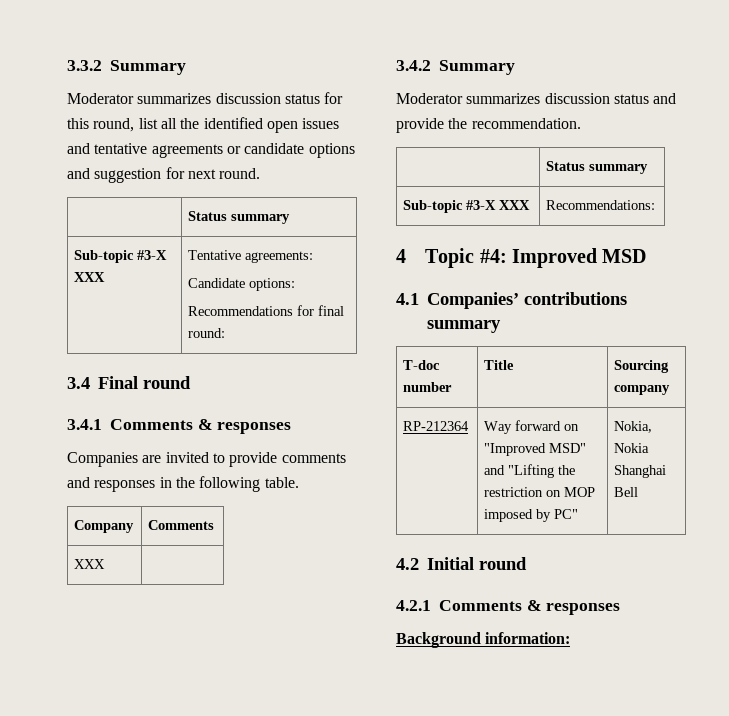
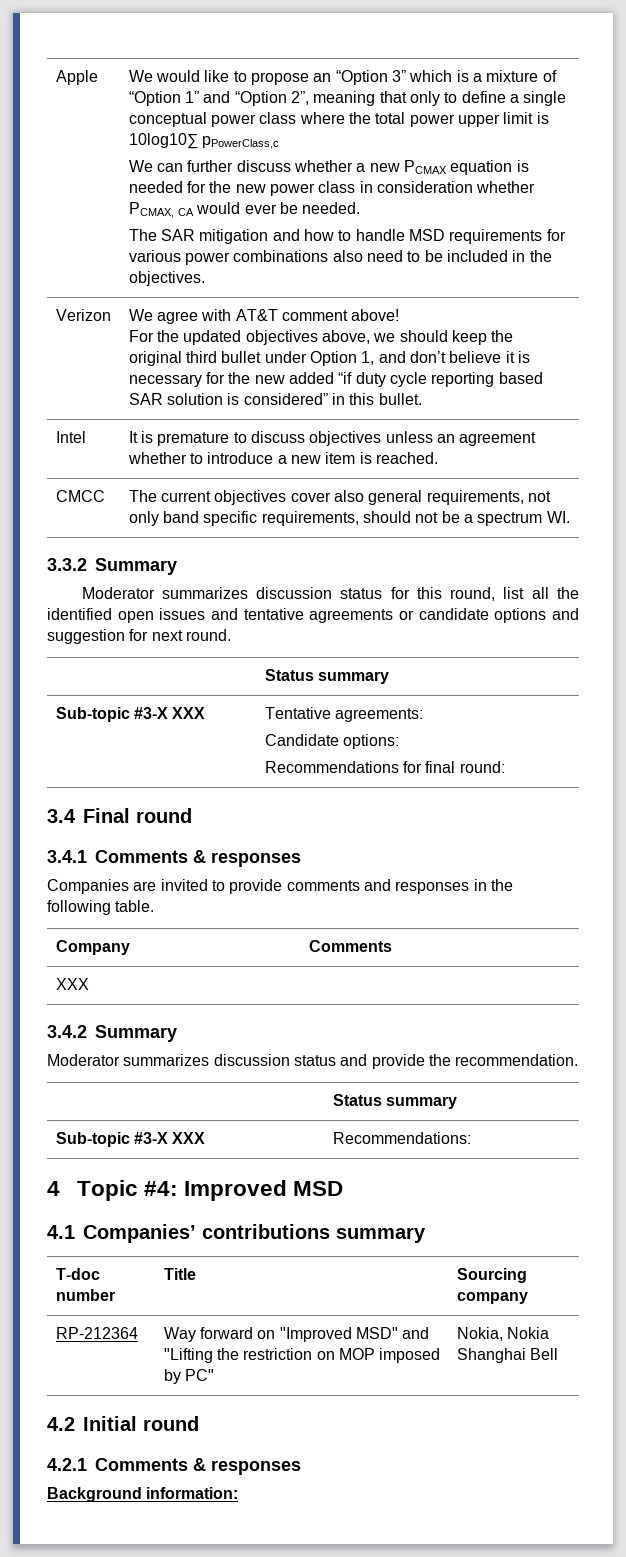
(67, 65) none -> [55,70,98,85] [128,70,557,85] [128,91,567,106] [128,112,549,127] [128,133,279,149] [128,160,529,175] [128,181,536,196] [128,202,361,218] [128,229,566,244] [128,250,552,265] [128,271,205,286] [55,309,111,321] [128,309,400,324] [128,330,514,345] [128,351,530,366] [128,372,543,387] [128,393,422,405] [55,431,86,443] [128,431,537,446] [127,452,438,464] [55,490,105,502] [128,490,551,505] [128,511,570,526] Apple | We would like to propose an “Option 3” which is a mixture of “Option 1” and “Option 2”, meaning that only to define a single conceptual power class where the total power upper limit is 10log10∑ pPowerClass,c // We can further discuss whether a new PCMAX equation is needed for the new power class in consideration whether PCMAX, CA would ever be needed. // The SAR mitigation and how to handle MSD requirements for various power combinations also need to be included in the objectives. // Verizon | We agree with AT&T comment above! // For the updated objectives above, we should keep the original third bullet under Option 1, and don’t believe it is necessary for the new added “if duty cycle reporting based SAR solution is considered” in this bullet. // Intel | It is premature to discuss objectives unless an agreement whether to introduce a new item is reached. // CMCC | The current objectives cover also general requirements, not only band specific requirements, should not be a spectrum WI. //

